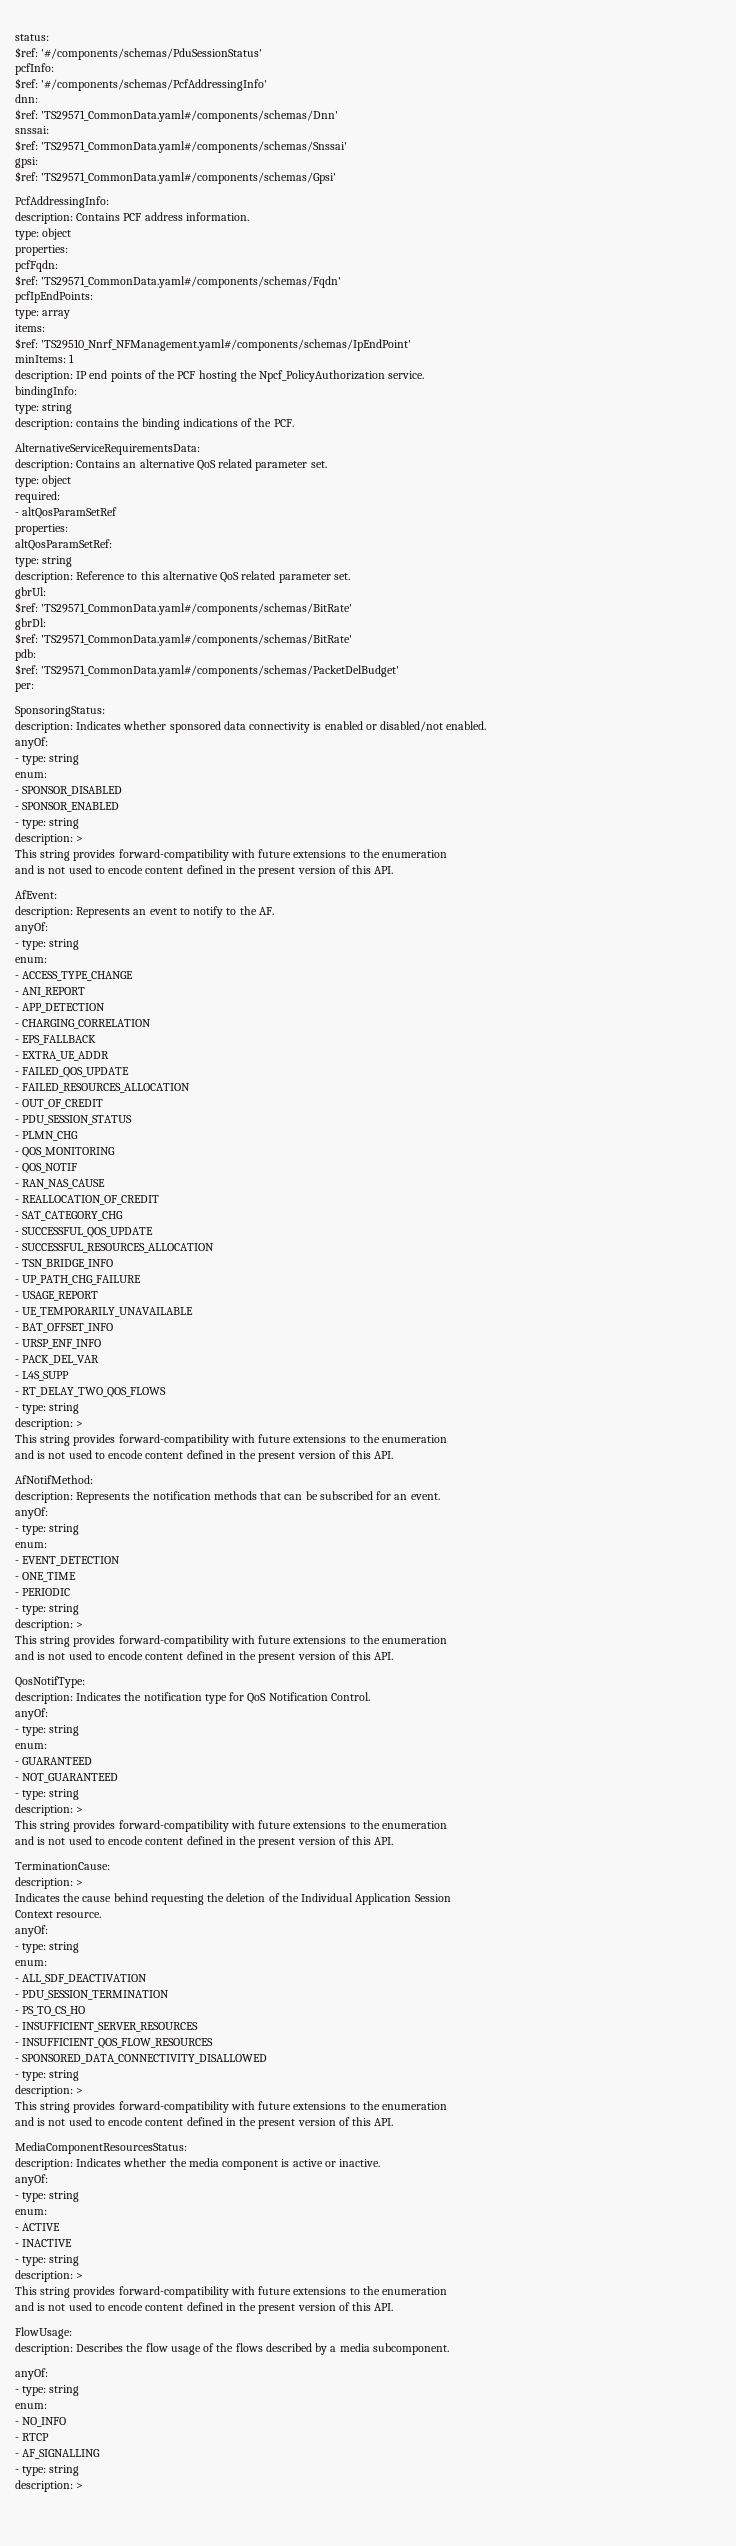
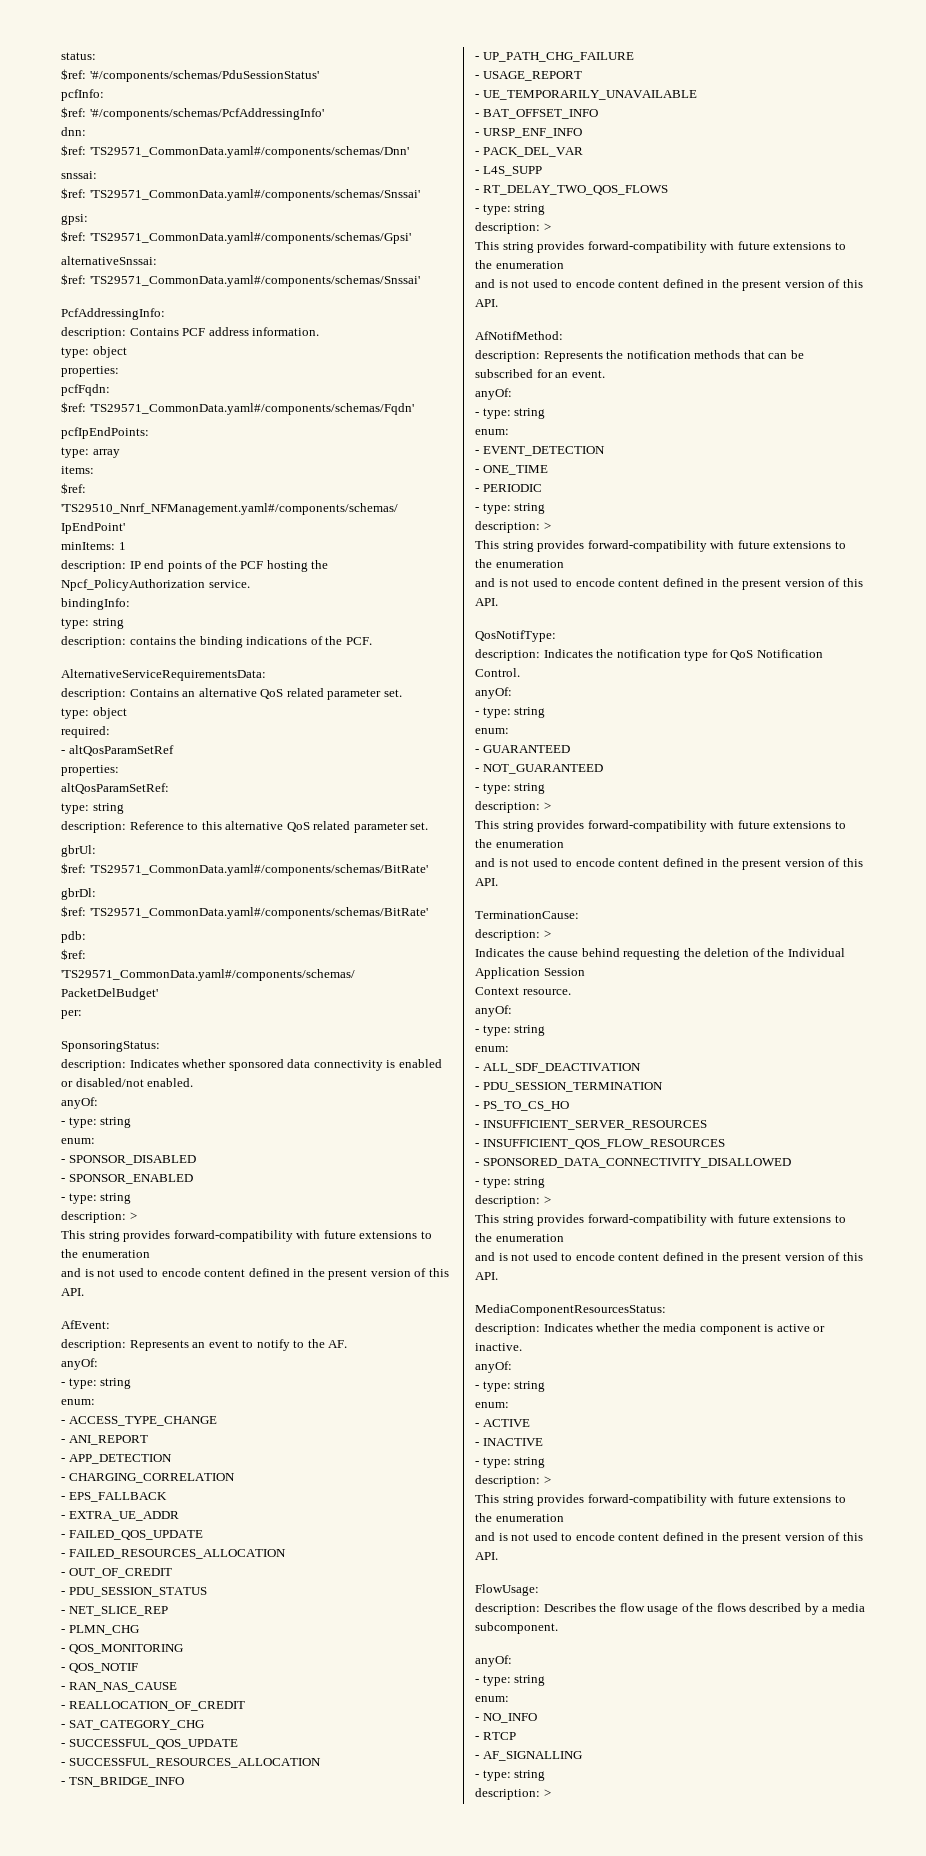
(337, 178) none -> [61,256,157,265] [61,274,420,287] // alternativeSnssai: // $ref: 'TS29571_CommonData.yaml#/components/schemas/Snssai'
(133, 1120) none -> [61,1606,168,1616] // - NET_SLICE_REP

